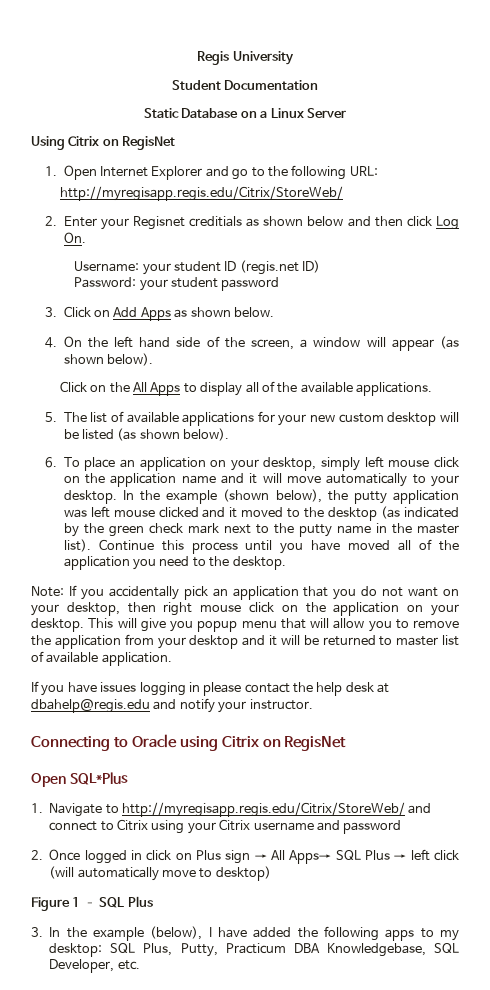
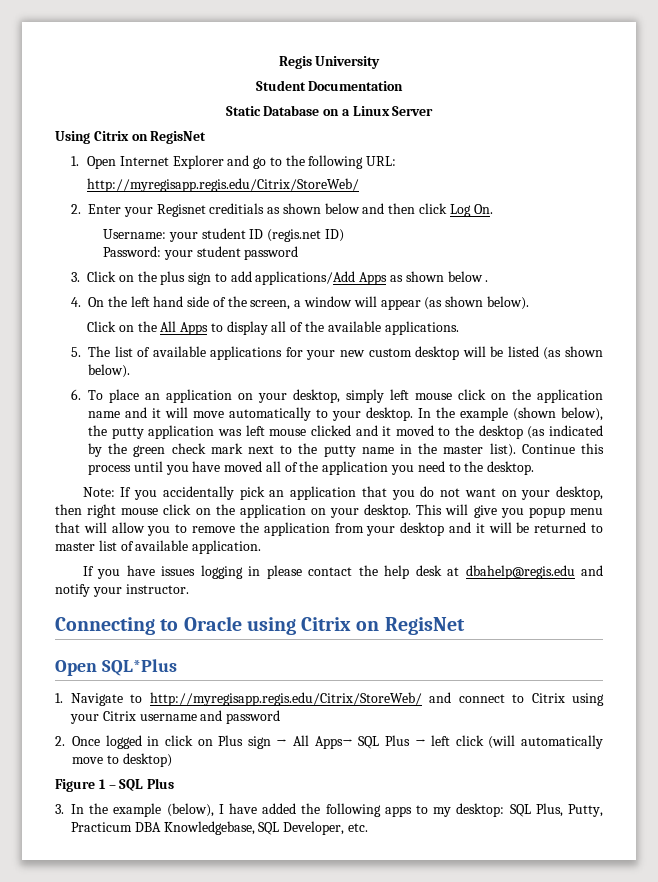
[113,307,138,317] Add -> [137,271,356,285] the plus sign to add applications/Add
[233,307,274,317] below. -> [447,271,489,282] below .

